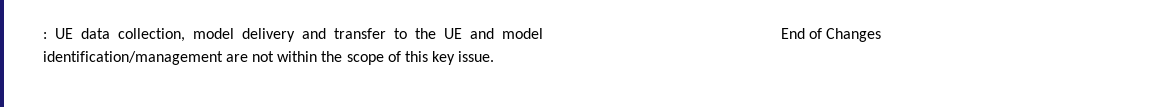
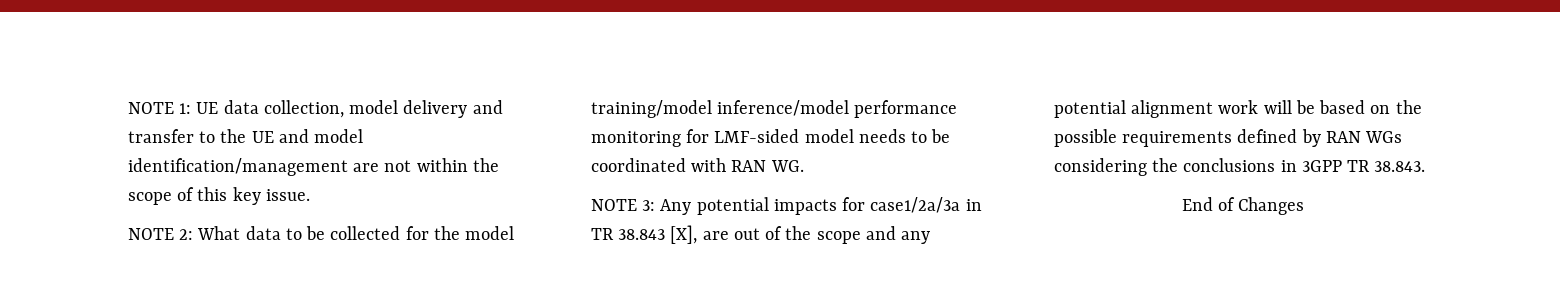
[42,32,47,39] : -> [127,102,191,114] NOTE 1:
(495, 56) none -> [127,226,515,240] [590,100,958,118] [590,129,951,147] [590,158,804,172] [590,197,982,215] [590,225,931,244] [1053,100,1422,118] [1053,129,1403,147] [1053,158,1426,176] // NOTE 2: What data to be collected for the model training/model inference/model performance monitoring for LMF-sided model needs to be coordinated with RAN WG. // NOTE 3: Any potential impacts for case1/2a/3a in TR 38.843 [X], are out of the scope and any potential alignment work will be based on the possible requirements defined by RAN WGs considering the conclusions in 3GPP TR 38.843.

